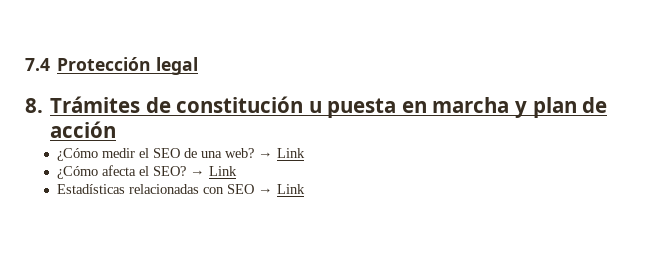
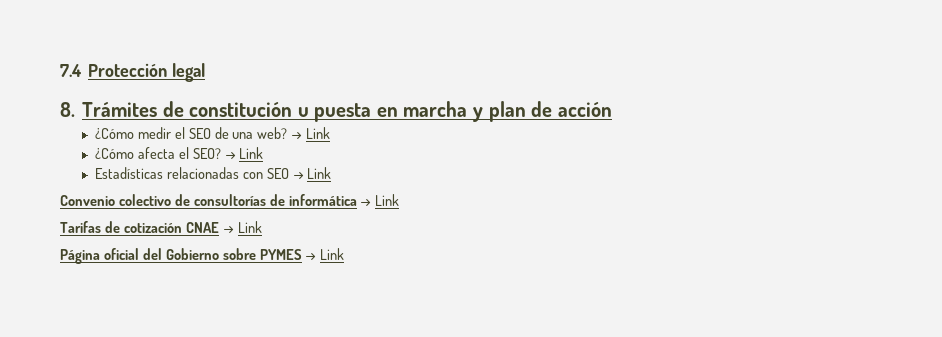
(305, 189) none -> [60,194,400,206] [60,221,262,233] [60,248,345,264] // Convenio colectivo de consultorías de informática → Link // Tarifas de cotización CNAE → Link // Página oficial del Gobierno sobre PYMES → Link

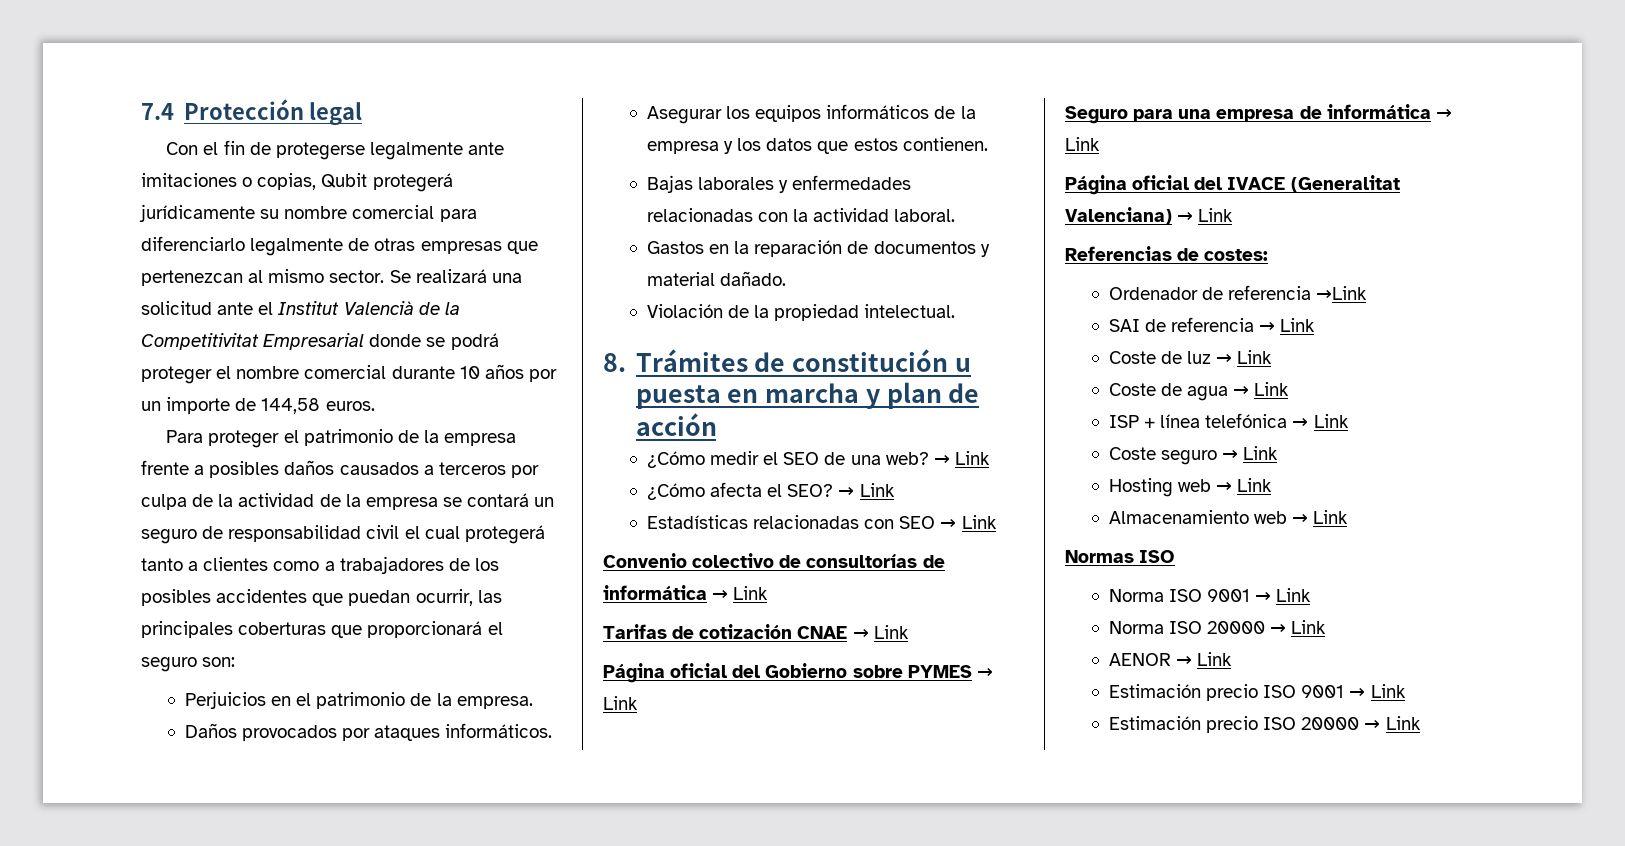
(206, 72) none -> [166,140,505,160] [141,173,453,192] [139,204,477,222] [141,236,538,256] [141,269,522,286] [141,301,460,315] [141,333,499,350] [141,364,557,384] [141,397,375,414] [166,429,517,448] [141,460,539,478] [141,493,555,510] [141,525,545,544] [141,556,499,574] [141,589,502,606] [141,621,503,638] [141,657,236,672] [184,691,533,709] [184,723,553,741] [646,104,976,124] [646,137,988,154] [646,175,912,193] [646,208,956,222] [646,240,990,257] [646,271,787,286] [646,304,956,321] // Con el fin de protegerse legalmente ante imitaciones o copias, Qubit protegerá jurídicamente su nombre comercial para diferenciarlo legalmente de otras empresas que pertenezcan al mismo sector. Se realizará una solicitud ante el Institut Valencià de la Competitivitat Empresarial donde se podrá proteger el nombre comercial durante 10 años por un importe de 144,58 euros. // Para proteger el patrimonio de la empresa frente a posibles daños causados a terceros por culpa de la actividad de la empresa se contará un seguro de responsabilidad civil el cual protegerá tanto a clientes como a trabajadores de los posibles accidentes que puedan ocurrir, las principales coberturas que proporcionará el seguro son: // Perjuicios en el patrimonio de la empresa. // Daños provocados por ataques informáticos. // Asegurar los equipos informáticos de la empresa y los datos que estos contienen. // Bajas laborales y enfermedades relacionadas con la actividad laboral. // Gastos en la reparación de documentos y material dañado. // Violación de la propiedad intelectual.
(345, 254) none -> [1065,104,1452,124] [1065,137,1100,151] [1065,175,1400,195] [1065,207,1234,225] [1065,246,1269,261] [1108,285,1368,300] [1108,317,1316,332] [1108,350,1273,364] [1108,382,1290,401] [1108,413,1349,428] [1108,446,1279,465] [1108,478,1273,497] [1108,510,1349,524] [1065,550,1176,563] [1108,588,1312,602] [1108,620,1327,634] [1108,652,1233,666] [1108,684,1406,701] [1108,716,1421,733] // Seguro para una empresa de informática → Link // Página oficial del IVACE (Generalitat Valenciana) → Link // Referencias de costes: // Ordenador de referencia →Link // SAI de referencia → Link // Coste de luz → Link // Coste de agua → Link // ISP + línea telefónica → Link // Coste seguro → Link // Hosting web → Link // Almacenamiento web → Link // Normas ISO // Norma ISO 9001 → Link // Norma ISO 20000 → Link // AENOR → Link // Estimación precio ISO 9001 → Link // Estimación precio ISO 20000 → Link

